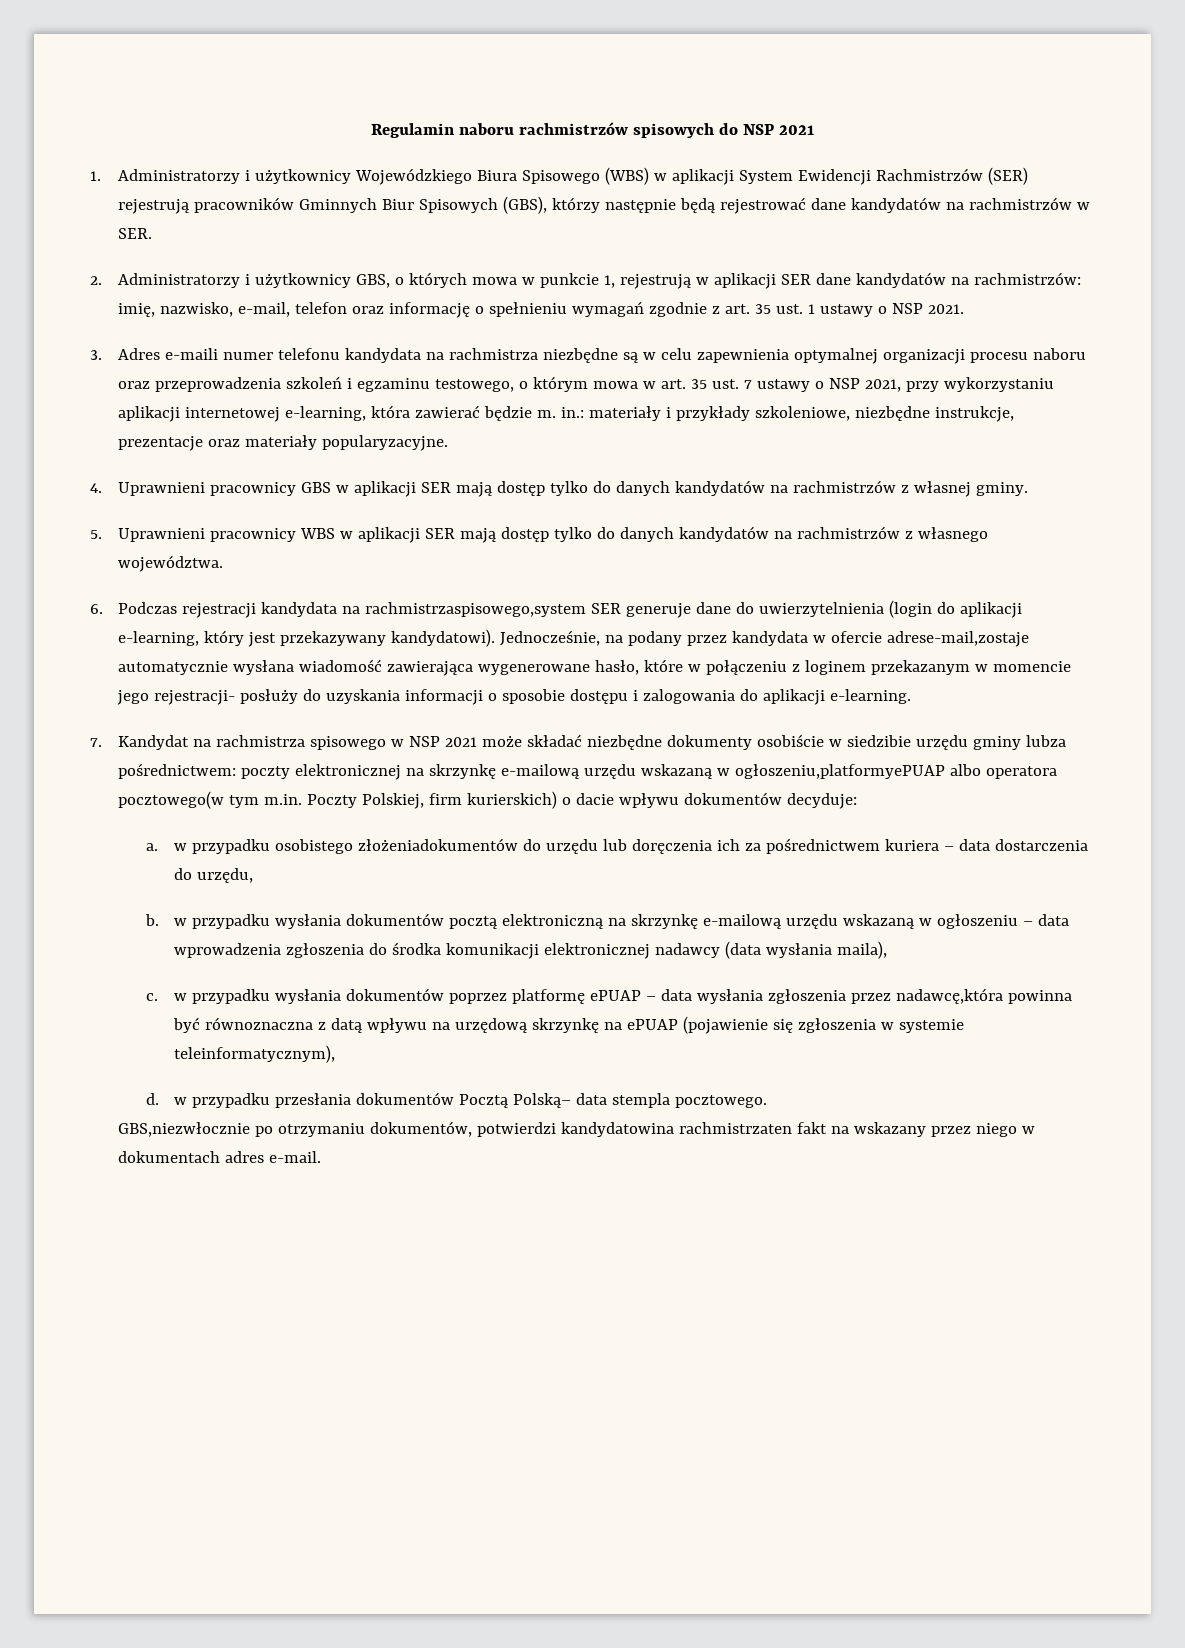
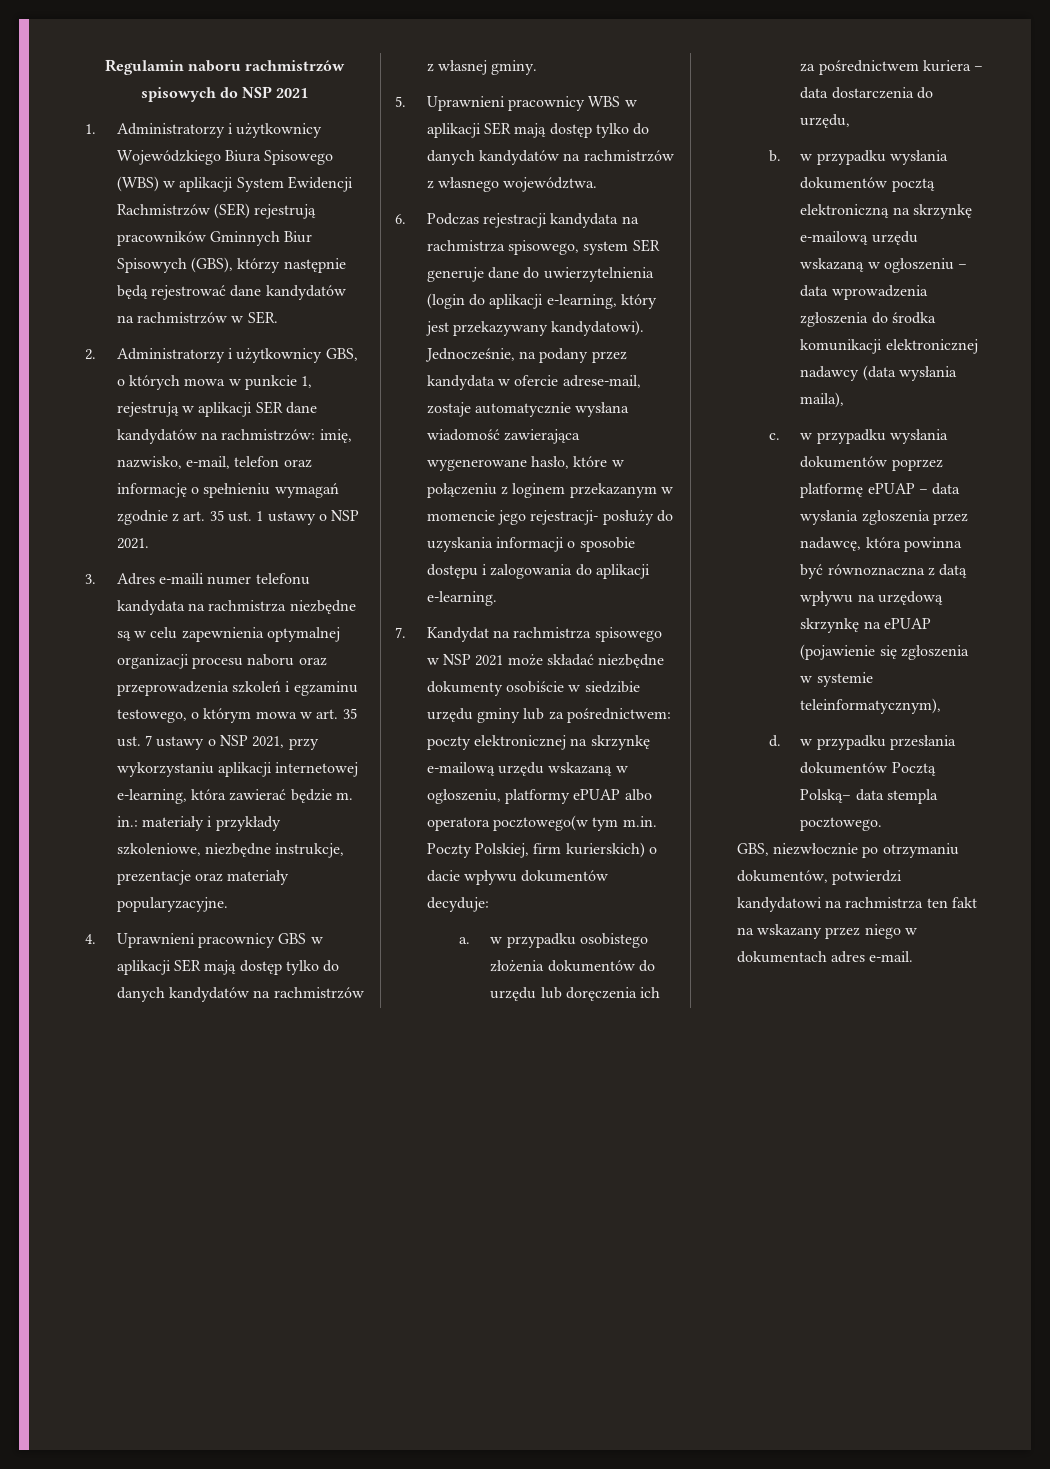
[365,602,587,617] rachmistrzaspisowego,system -> [426,240,629,255] rachmistrza spisowego, system
[887,631,1030,647] adrese-mail,zostaje -> [562,375,641,388] [426,402,471,417] adrese-mail, zostaje
[1026,735,1067,747] lubza -> [523,708,564,720] lub za
[735,764,946,779] ogłoszeniu,platformyePUAP -> [426,789,621,804] ogłoszeniu, platformy ePUAP
[358,838,519,851] złożeniadokumentów -> [490,960,635,972] złożenia dokumentów
[896,988,1004,1004] nadawcę,która -> [800,537,901,551] nadawcę, która
[118,1122,251,1137] GBS,niezwłocznie -> [736,843,859,856] GBS, niezwłocznie
[561,1122,793,1137] kandydatowina rachmistrzaten -> [736,897,948,912] kandydatowi na rachmistrza ten

